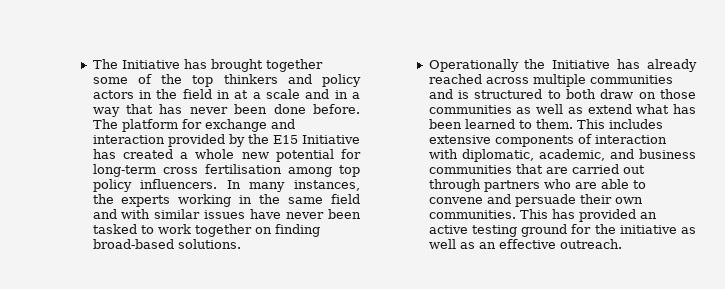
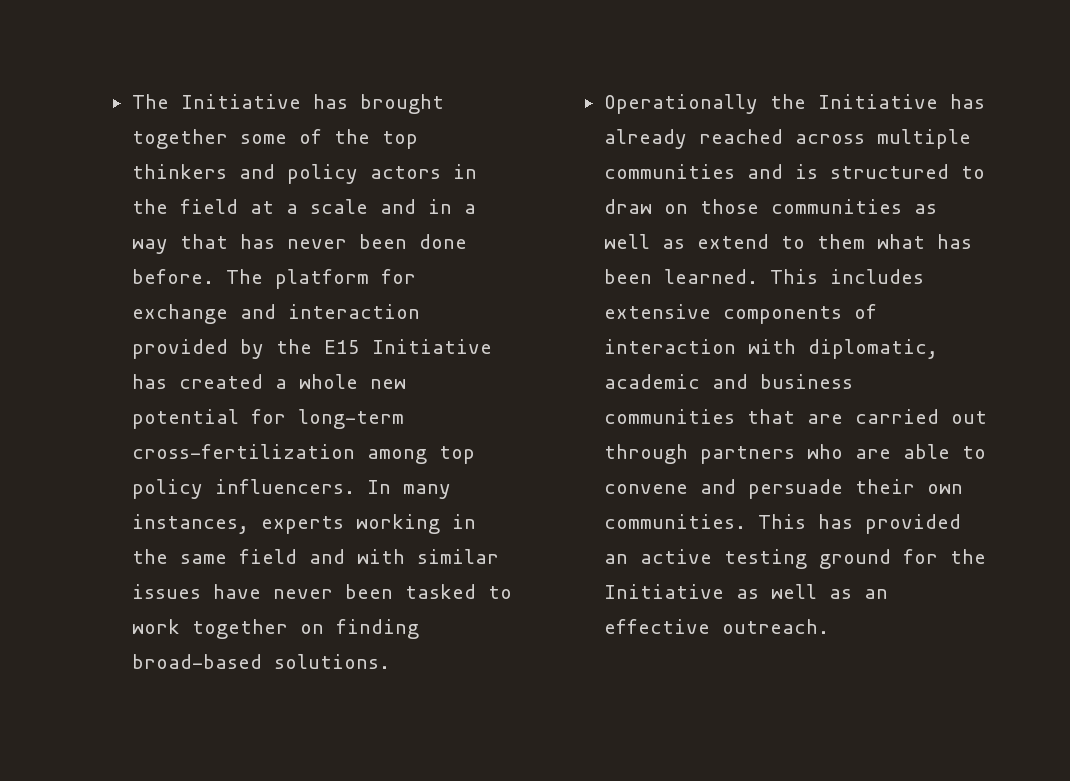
[216,90,230,99] in -> (238, 206) none
[162,164,282,174] cross fertilisation -> [131,444,355,459] cross-fertilization
[92,194,114,204] the -> (249, 524) none
[565,89,596,99] both -> (985, 172) none
(632, 109) none -> [780,234,865,249] to them
[464,119,573,129] learned to them. -> [663,269,758,284] learned.
[538,149,605,161] academic, -> [603,374,700,389] academic
[619,225,677,234] initiative -> [603,584,724,599] Initiative

